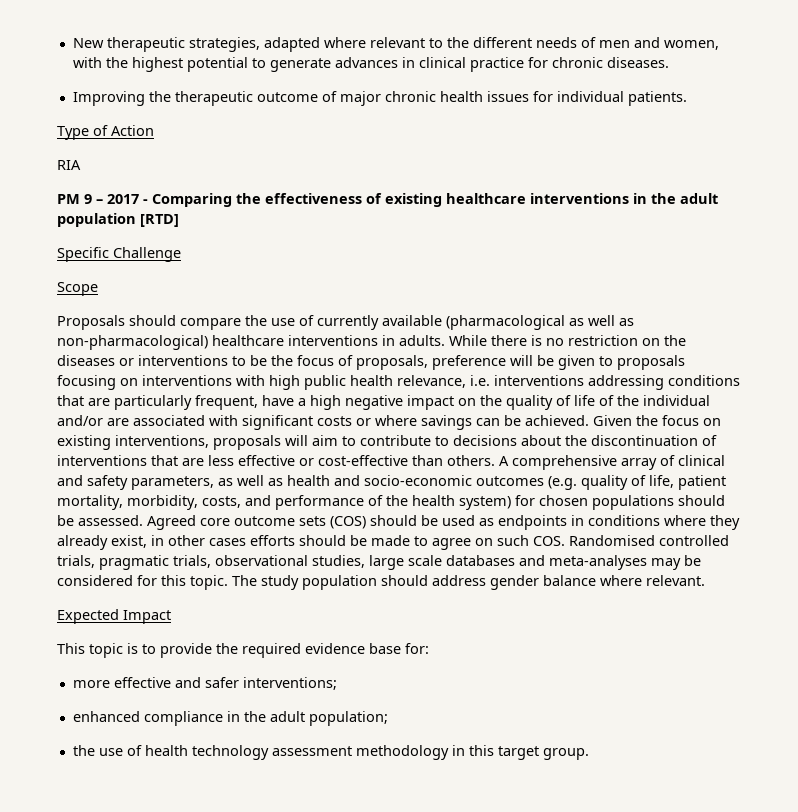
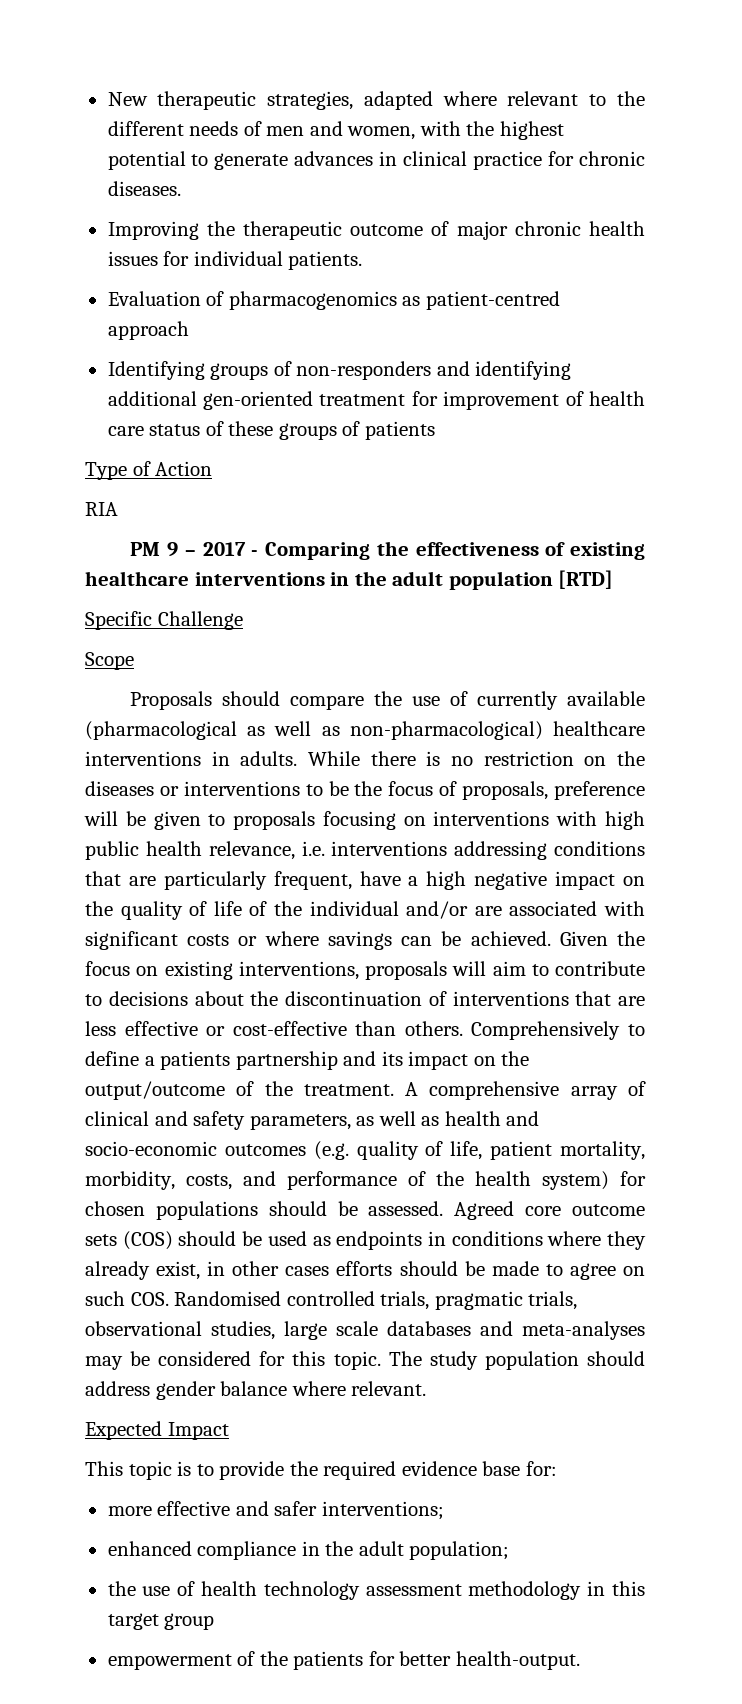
(687, 98) none -> [107,291,560,310] [107,321,189,340] [107,361,572,380] [107,391,646,410] [107,421,435,440] // Evaluation of pharmacogenomics as patient-centred approach // Identifying groups of non-responders and identifying additional gen-oriented treatment for improvement of health care status of these groups of patients
(495, 460) none -> [471,1021,645,1040] [85,1051,530,1070] [85,1081,394,1100] Comprehensively to define a patients partnership and its impact on the output/outcome of the treatment.
[542,748,589,760] group. -> [164,1613,215,1630] [107,1651,580,1670] group // empowerment of the patients for better health-output.

